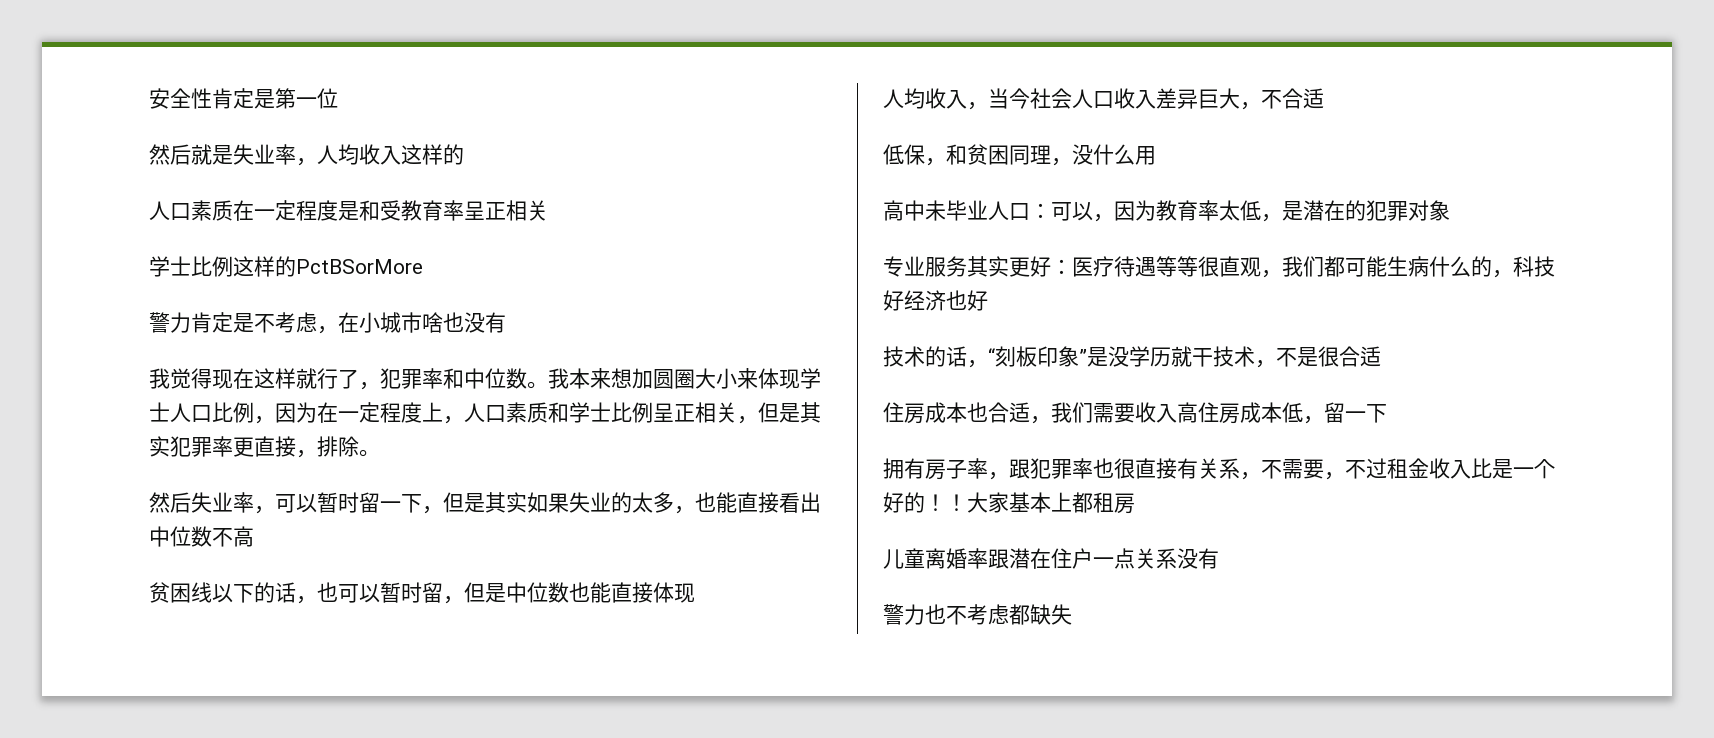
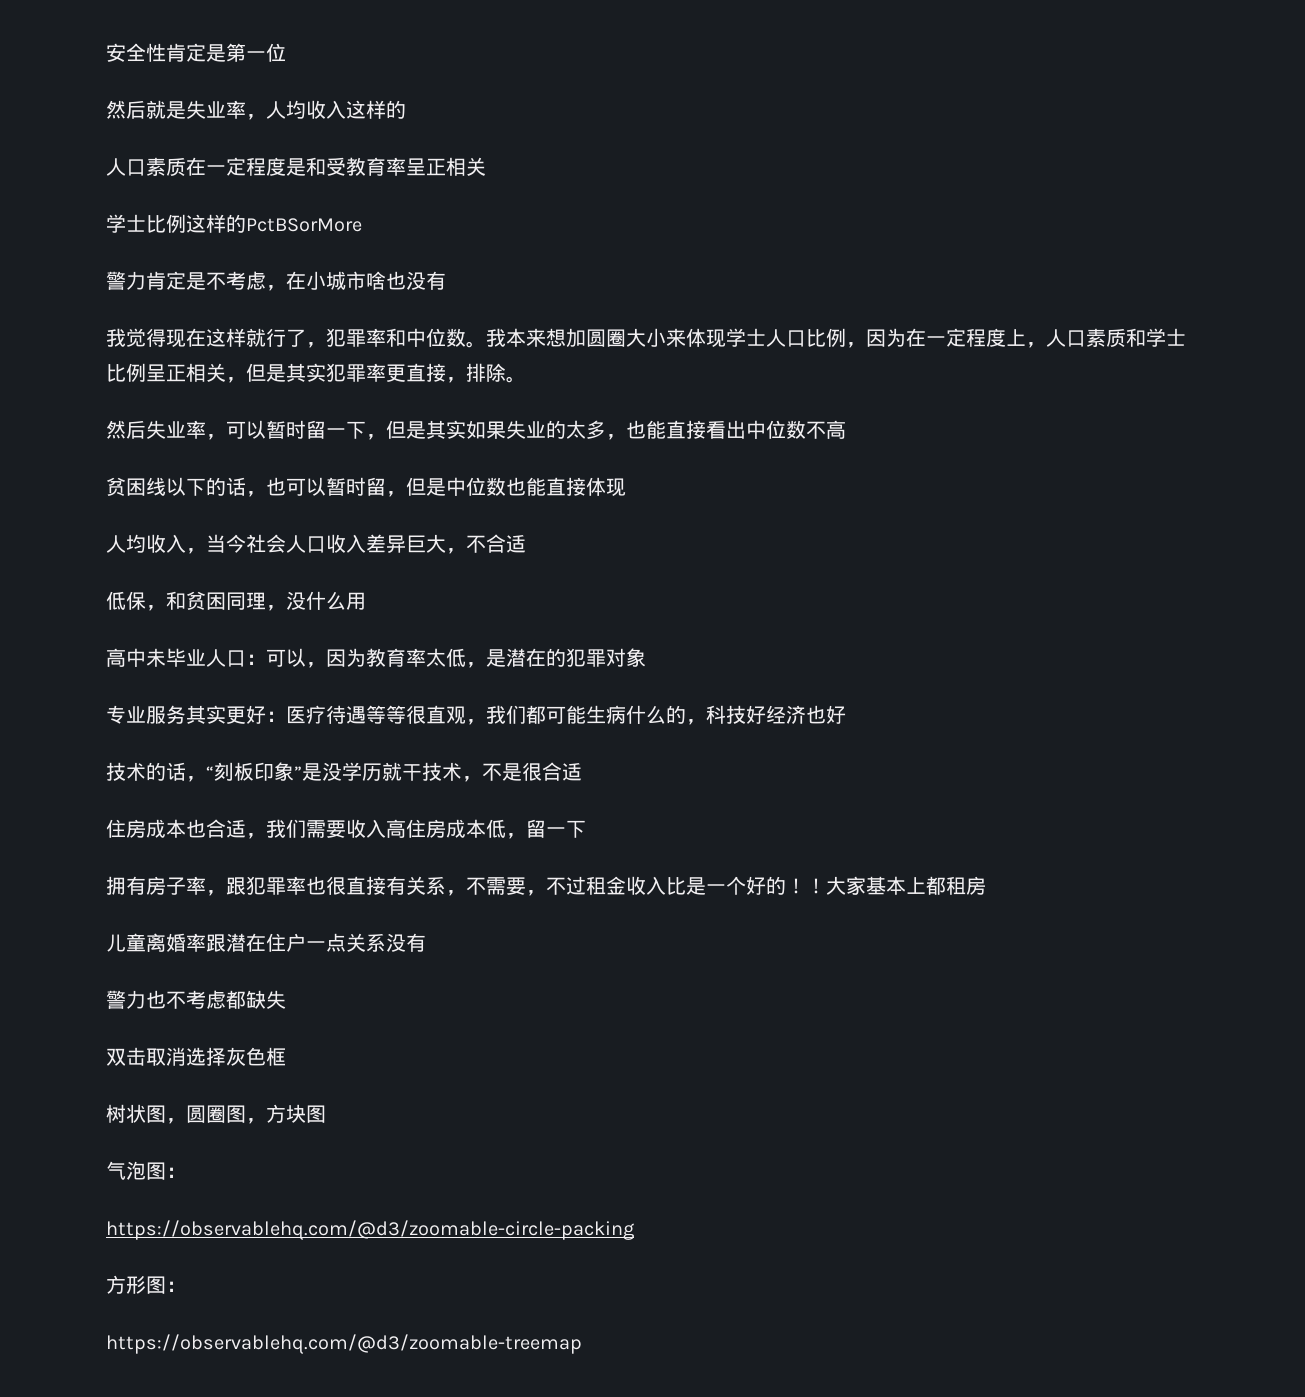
(1072, 614) none -> [106,1047,286,1066] [106,1104,326,1124] [106,1161,186,1180] [106,1220,634,1240] [106,1275,186,1294] [106,1334,582,1354] // 双击取消选择灰色框 // 树状图，圆圈图，方块图 // 气泡图： // https://observablehq.com/@d3/zoomable-circle-packing // 方形图： // https://observablehq.com/@d3/zoomable-treemap

